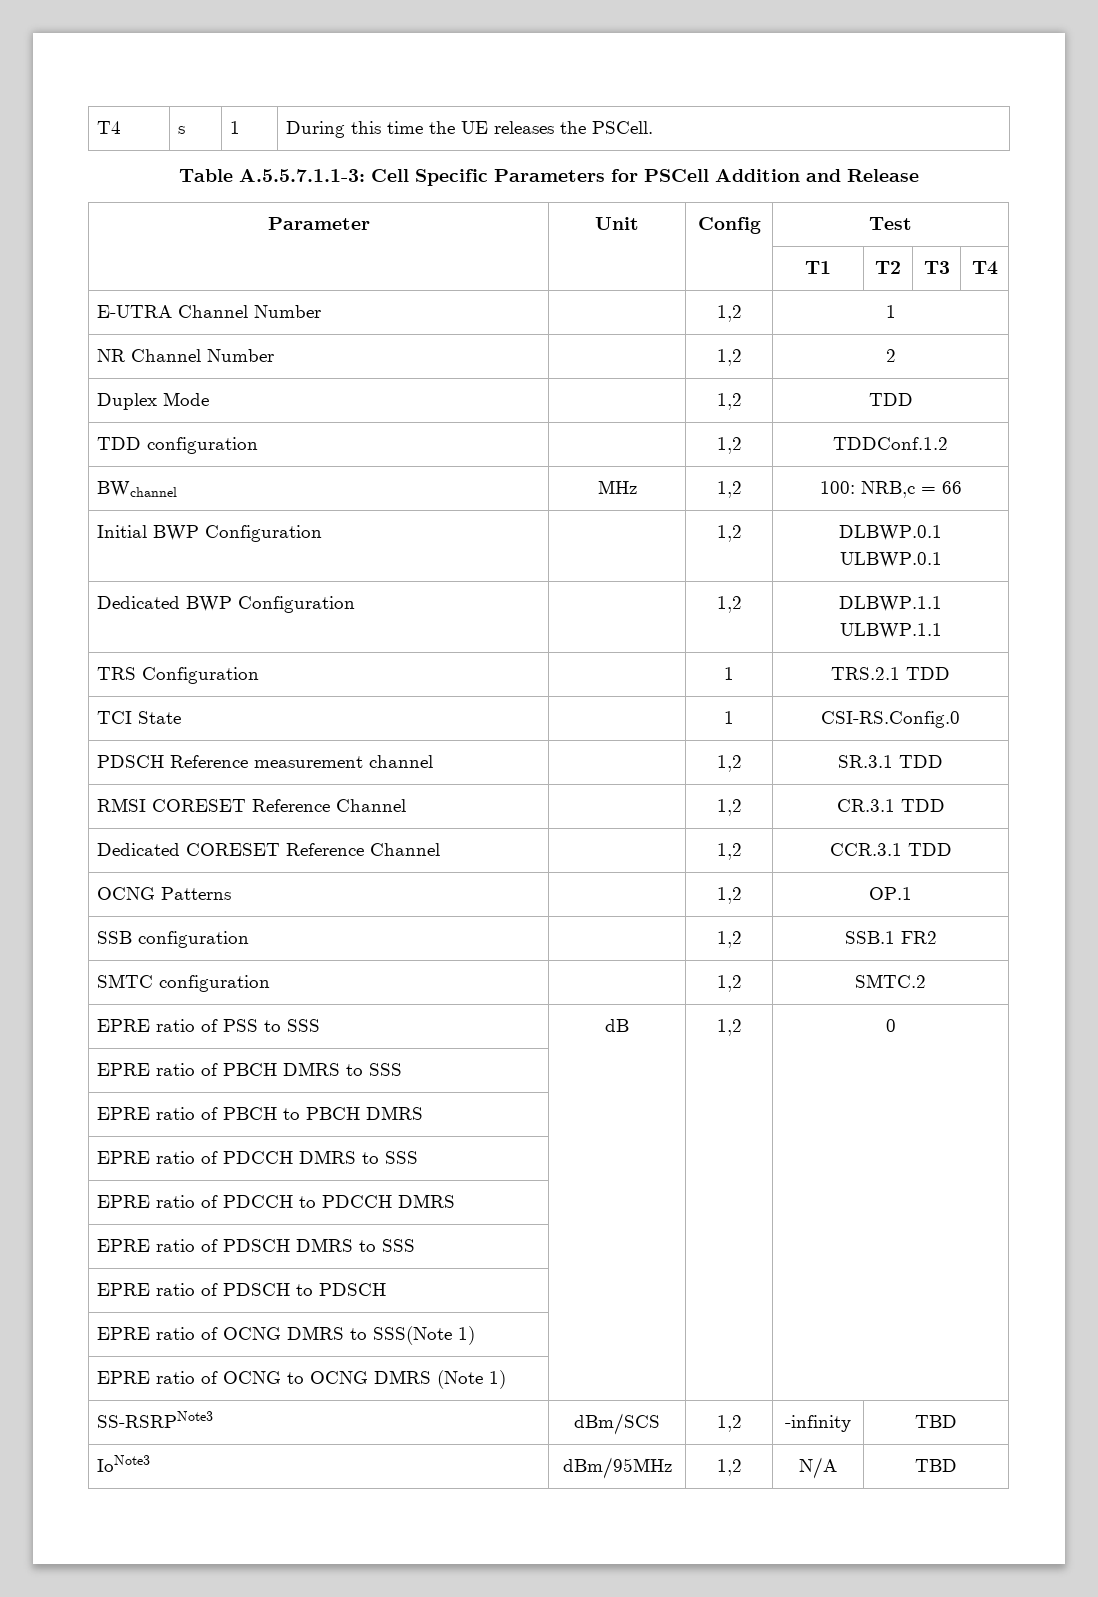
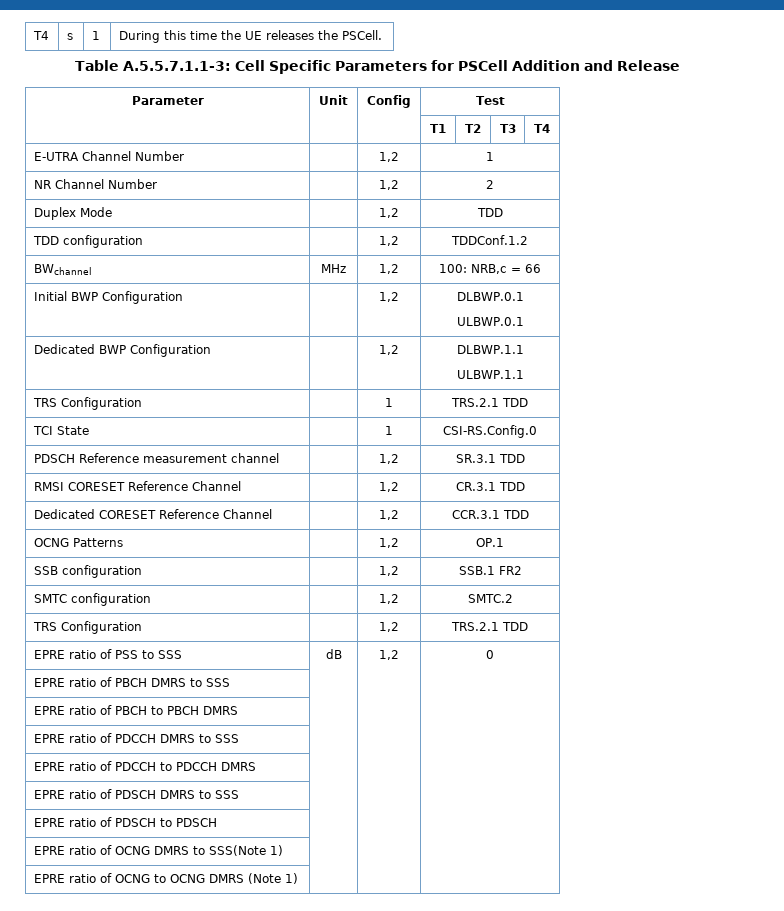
(926, 981) none -> [32,621,142,634] [379,622,399,632] [451,622,528,631] // TRS Configuration | | 1,2 | TRS.2.1 TDD
[97,1411,214,1428] [574,1413,660,1435] [716,1415,742,1432] [785,1415,851,1432] [915,1415,957,1428] [97,1455,151,1472] [562,1457,672,1479] [716,1459,742,1476] [799,1457,837,1479] [915,1459,957,1472] // SS-RSRPNote3 | dBm/SCS | 1,2 | -infinity | TBD // IoNote3 | dBm/95MHz | 1,2 | N/A | TBD -> (298, 878) none

